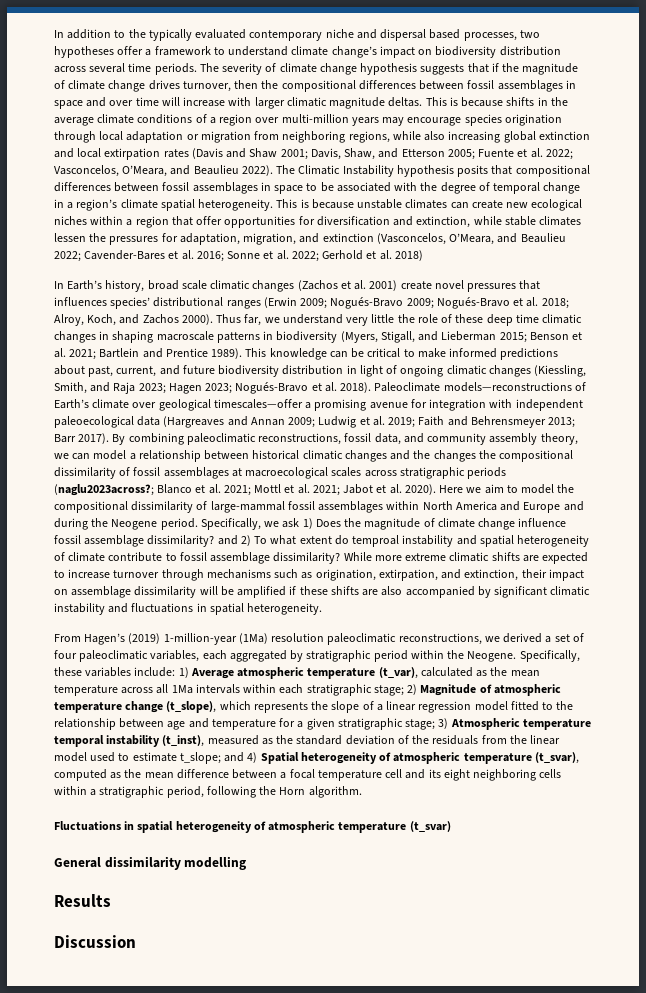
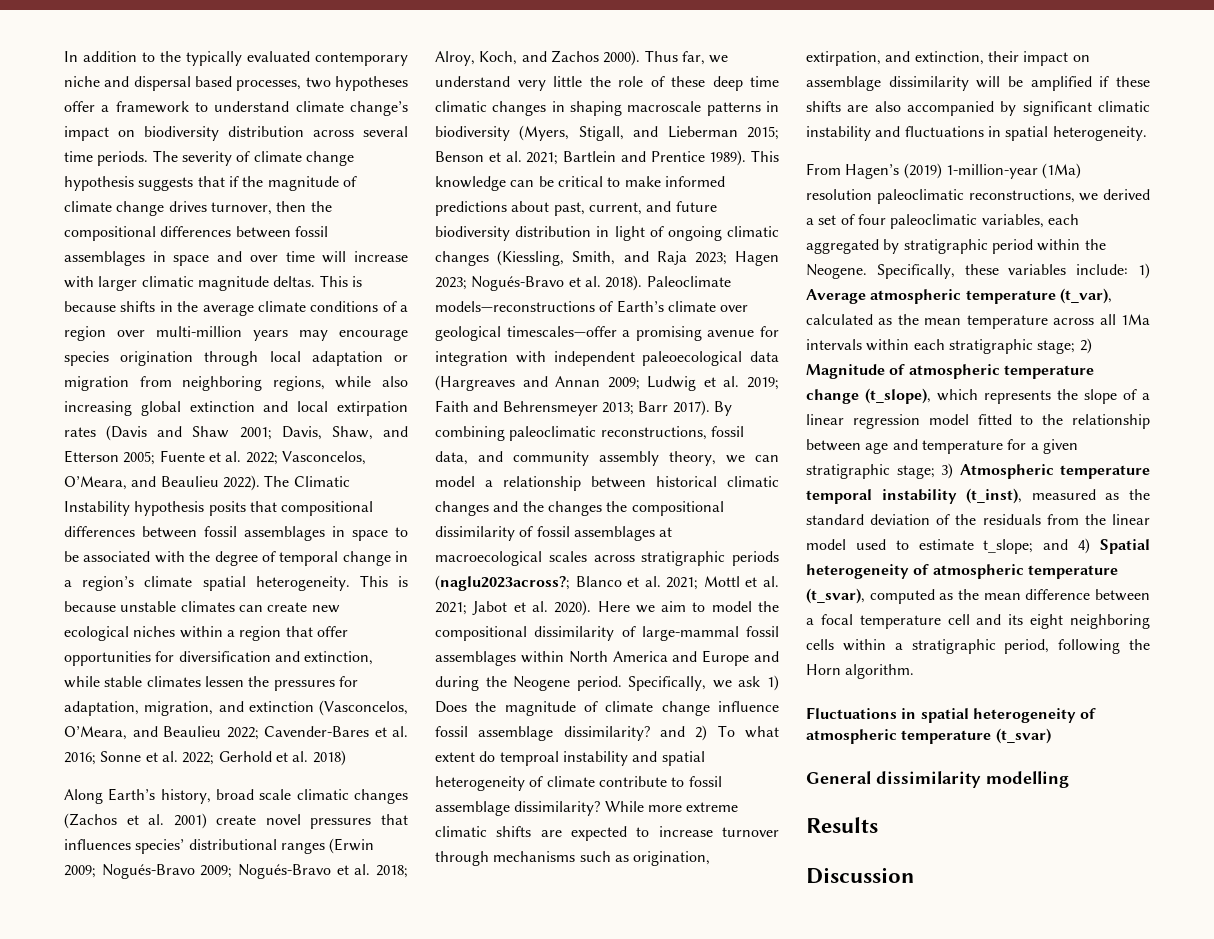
[54,281,64,289] In -> [64,789,103,804] Along

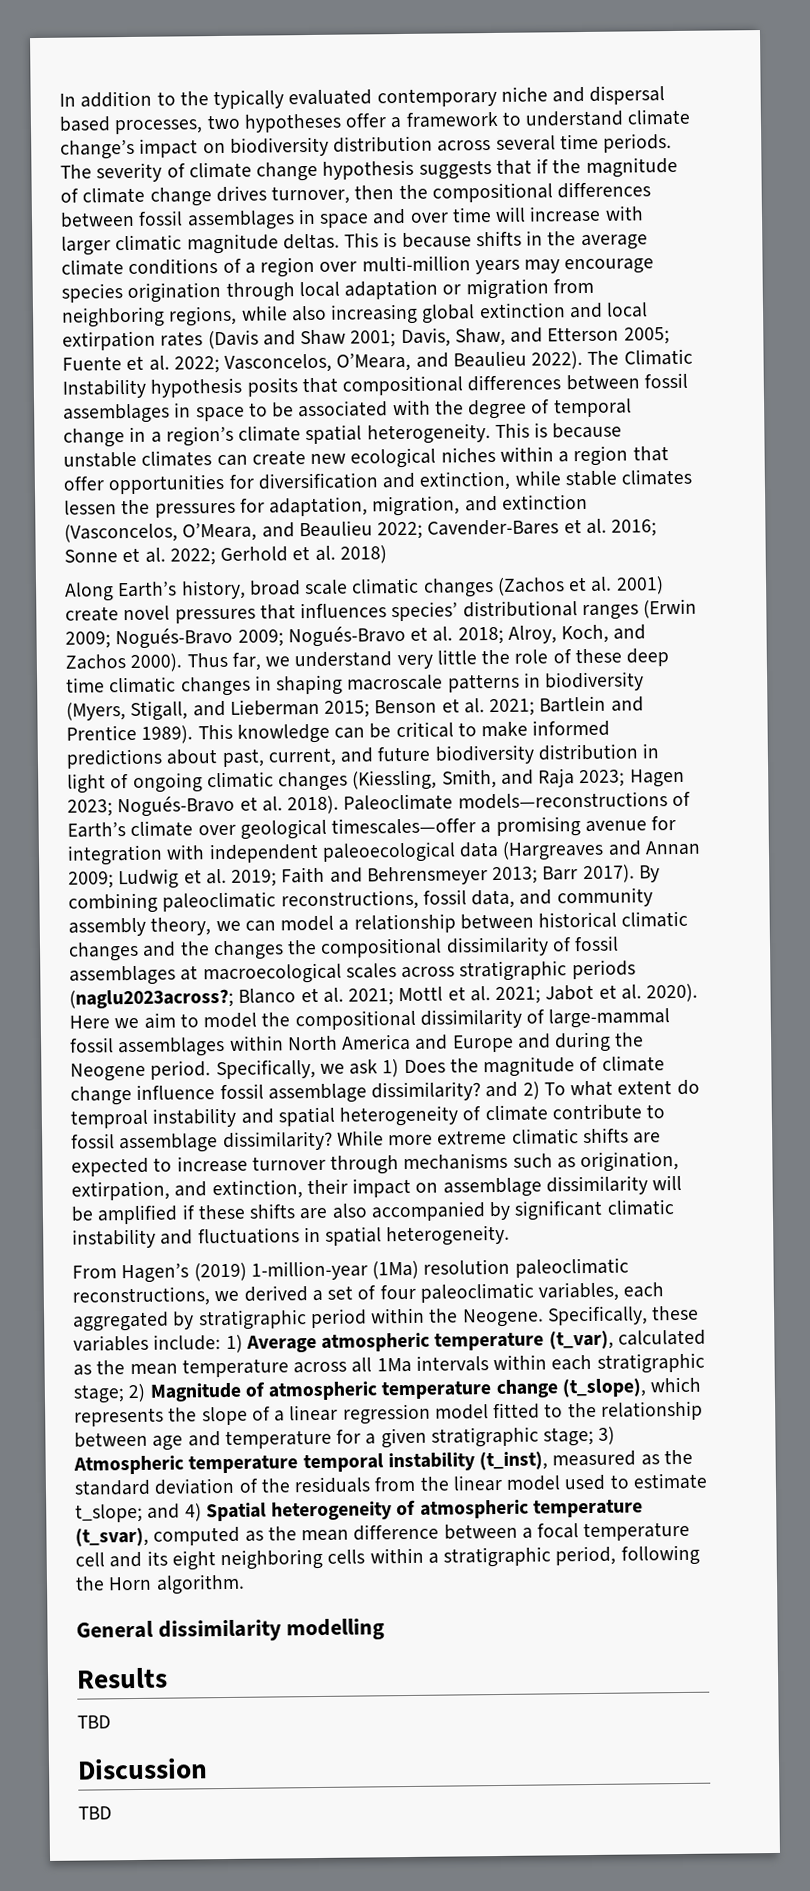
[806,707,1097,723] [806,728,1051,744] // Fluctuations in spatial heterogeneity of atmospheric temperature (t_svar) -> (245, 1584) none
(878, 825) none -> [77,1715,111,1729] // TBD
(915, 875) none -> [78,1806,112,1820] // TBD

